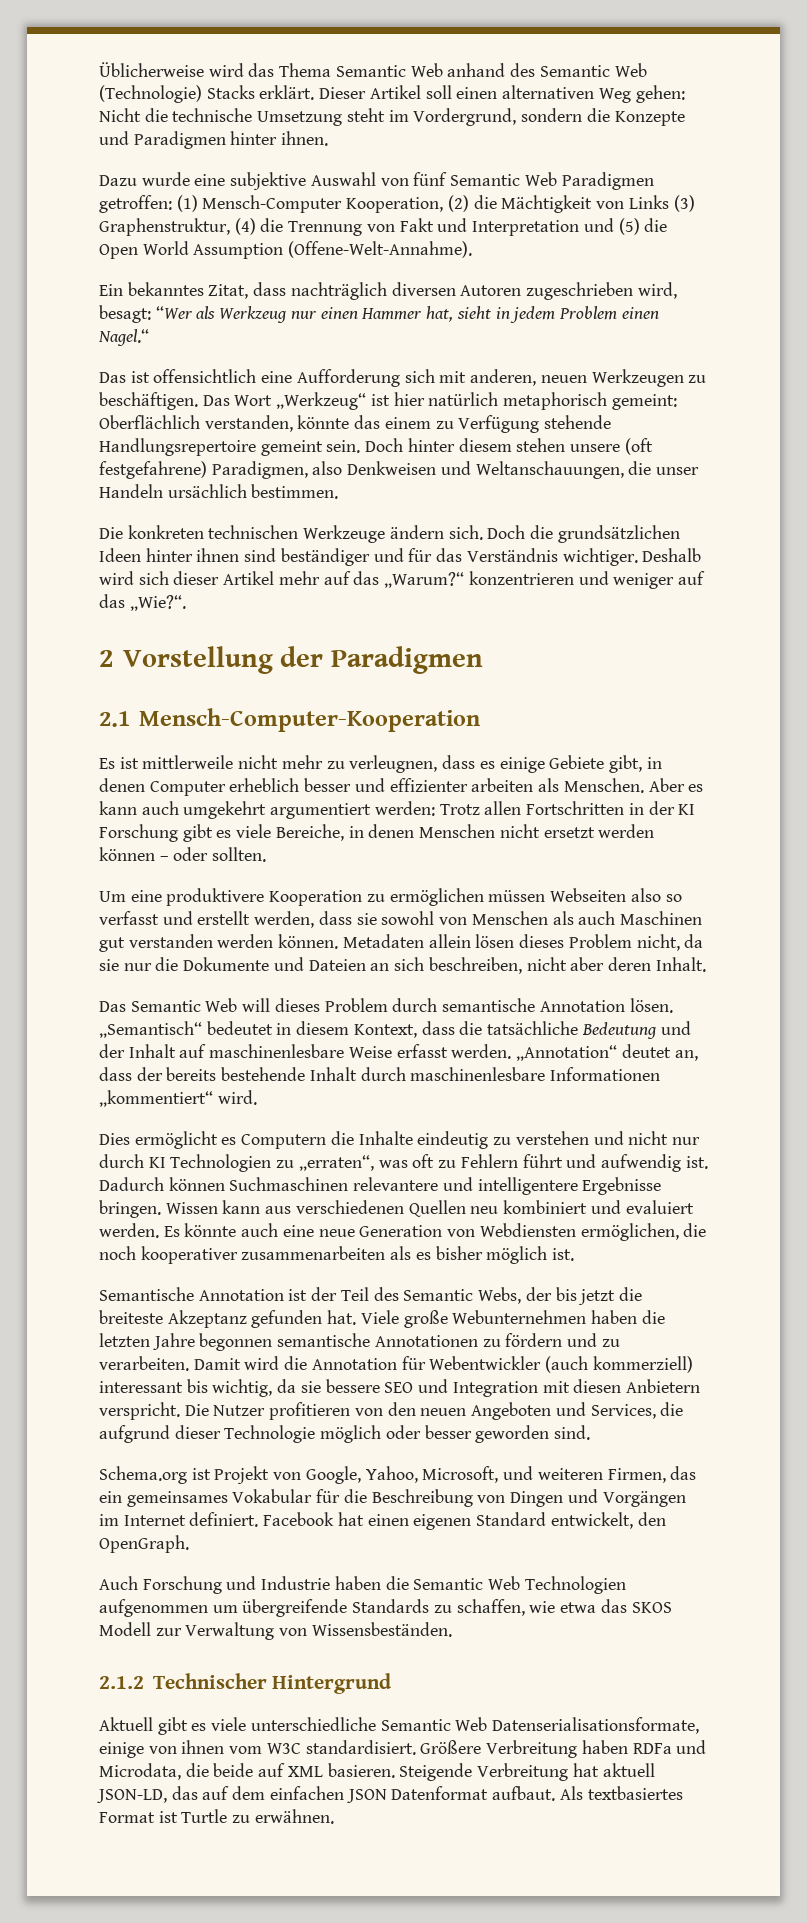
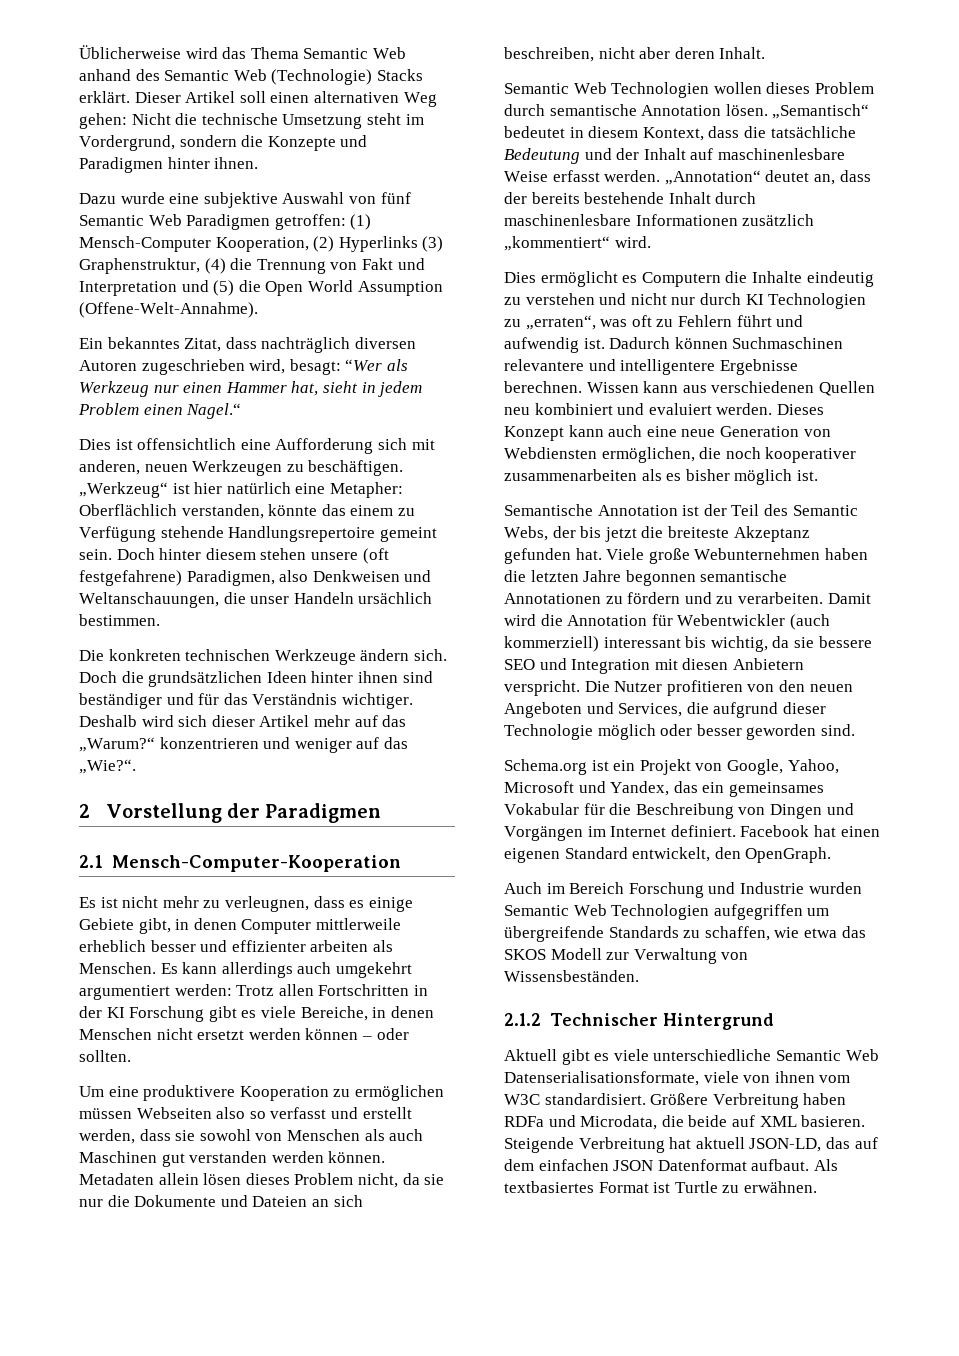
[473,195,669,213] die Mächtigkeit von Links -> [338,236,418,252] Hyperlinks
[99,372,126,383] Das -> [79,439,111,450] Dies
[202,395,273,406] Das Wort -> (404, 468) none
[503,392,677,410] metaphorisch gemeint: -> [295,482,403,498] eine Metapher:
[142,755,234,769] mittlerweile -> (118, 902) none
(226, 788) none -> [315,918,401,930] mittlerweile
[648,778,704,792] [99,801,137,815] Aber es kann -> [160,962,293,978] Es kann allerdings
[99,998,271,1012] Das Semantic Web will -> [504,82,762,98] Semantic Web Technologien wollen
(661, 1074) none -> [742,214,815,226] zusätzlich
[99,1200,161,1218] bringen. -> [504,381,582,393] berechnen.
[163,1223,237,1237] Es könnte -> [776,404,824,415] [504,425,604,441] Dieses Konzept kann
(211, 1474) none -> [613,760,636,771] ein
[422,1466,666,1483] Microsoft, und weiteren Firmen, -> [504,781,670,796] Microsoft und Yandex,
(138, 1583) none -> [546,882,625,894] im Bereich
[334,1576,626,1594] [99,1599,208,1617] haben die Semantic Web Technologien aufgenommen -> [808,882,862,894] [504,904,803,920] wurden Semantic Web Technologien aufgegriffen
[99,1742,144,1758] einige -> [703,1071,739,1083] viele

